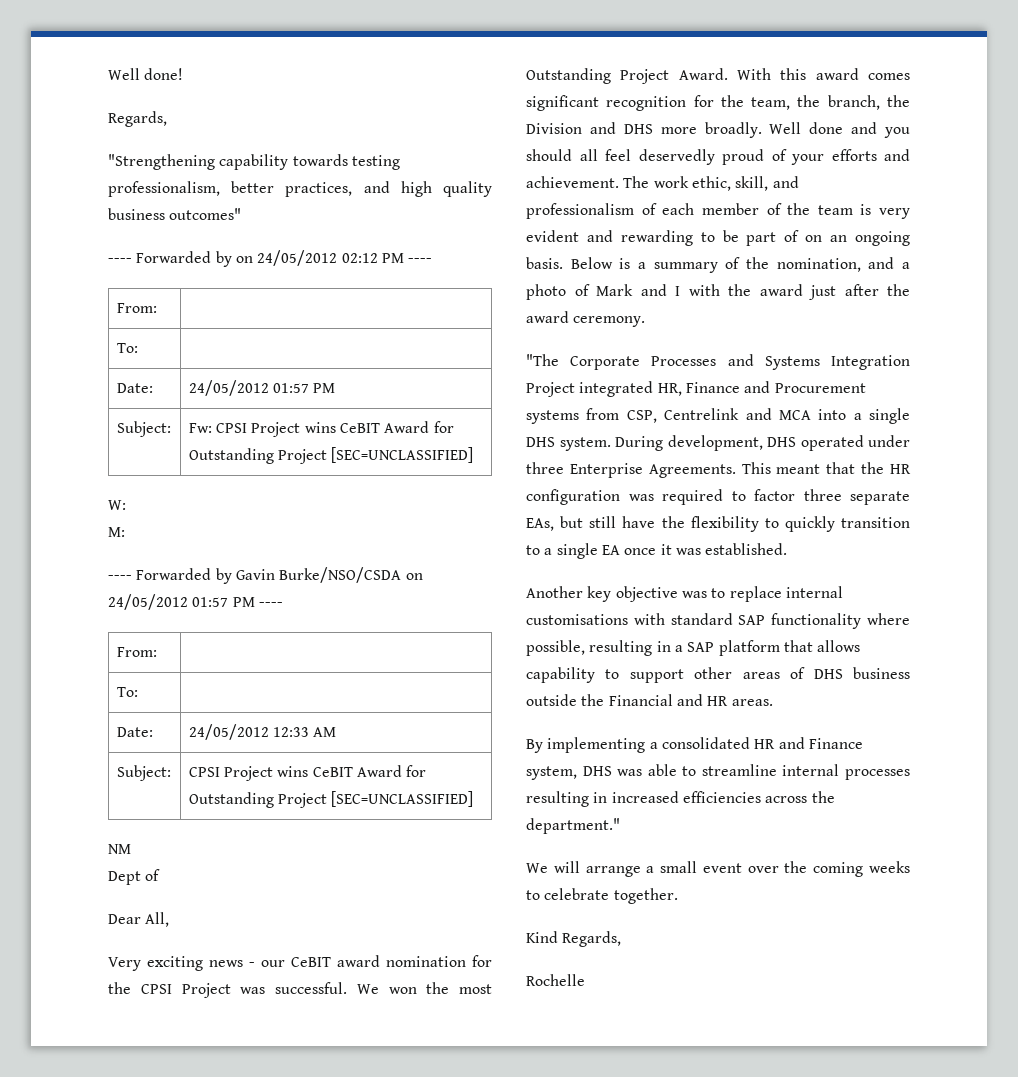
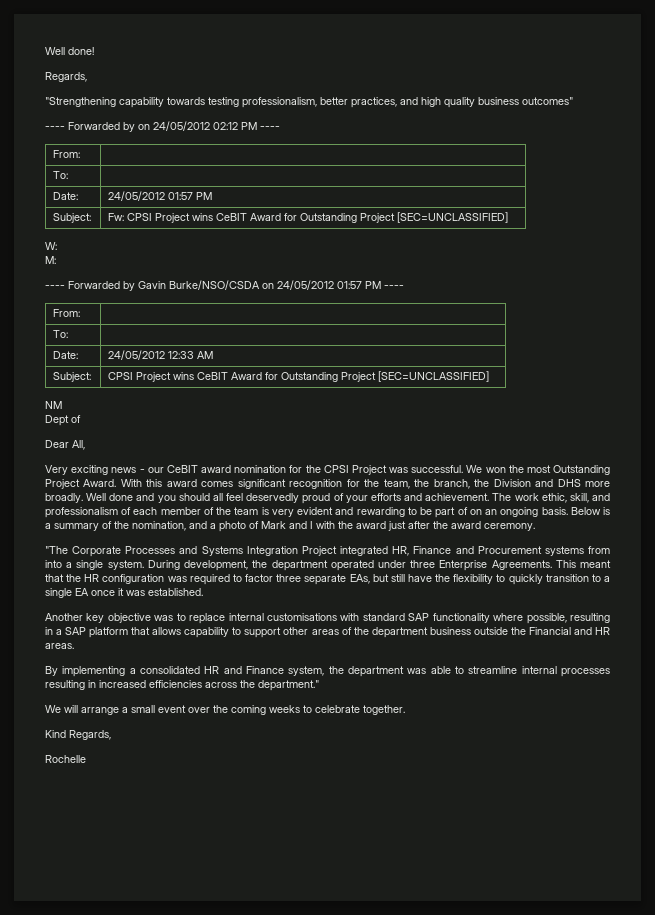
[626,408,811,423] CSP, Centrelink and MCA -> (610, 550) none
[526,437,555,447] DHS -> (104, 565) none
[767,437,796,447] DHS -> [252,560,328,571] the department
[813,669,843,679] DHS -> [353,627,428,638] the department
[582,766,612,776] DHS -> [328,666,404,677] the department

